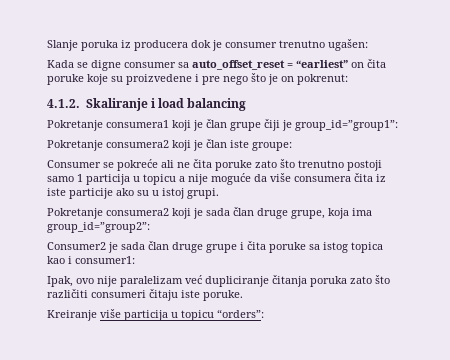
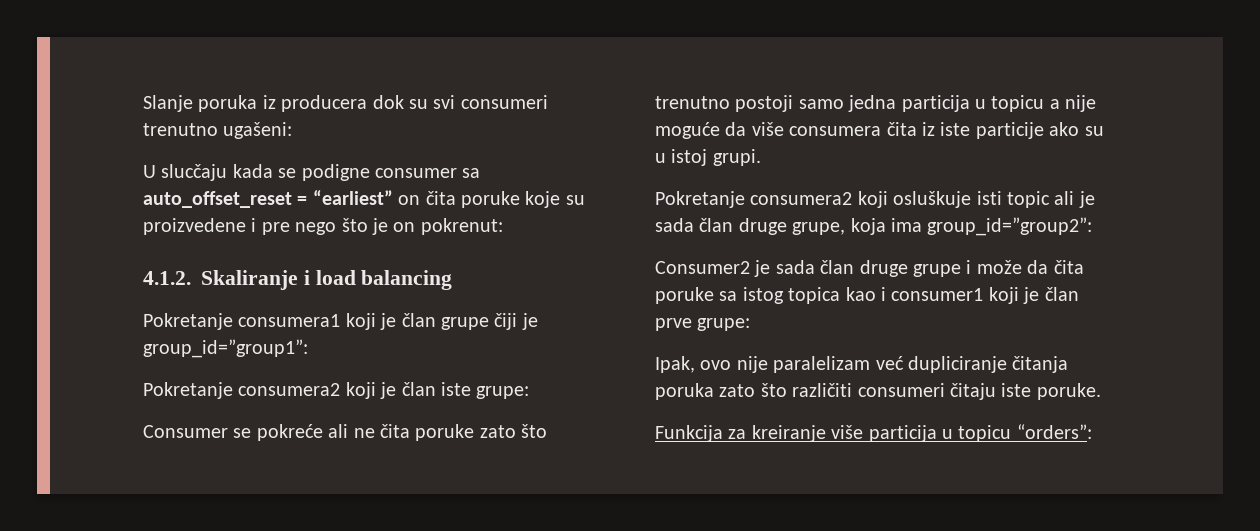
[212,39,368,51] [47,60,121,71] je consumer trenutno ugašen: // Kada se digne -> [409,95,548,109] [143,122,293,139] [143,164,370,181] su svi consumeri trenutno ugašeni: // U slucčaju kada se podigne
[252,142,292,151] groupe: -> [476,386,530,399] grupe:
[77,174,83,182] 1 -> [848,95,897,112] jedna
(191, 213) none -> [893,191,1075,208] osluškuje isti topic ali
(244, 246) none -> [976,260,1049,274] može da
[75,256,135,264] consumer1: -> [891,287,1079,304] [655,318,751,331] consumer1 koji je član prve grupe:
[47,310,97,321] Kreiranje -> [655,425,826,442] Funkcija za kreiranje

